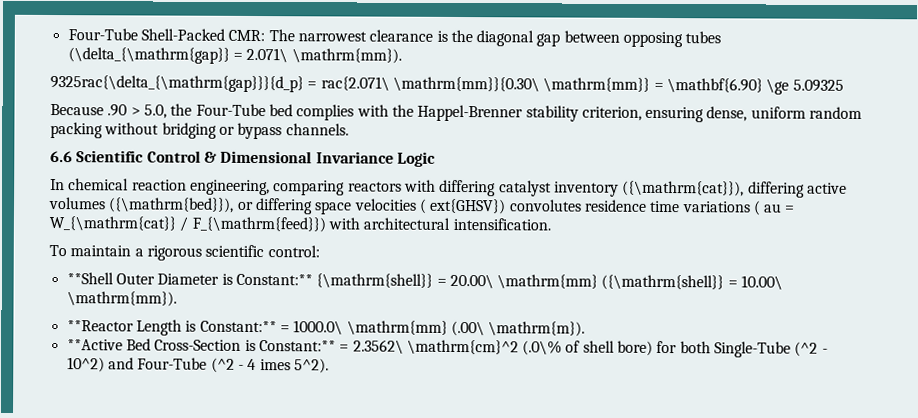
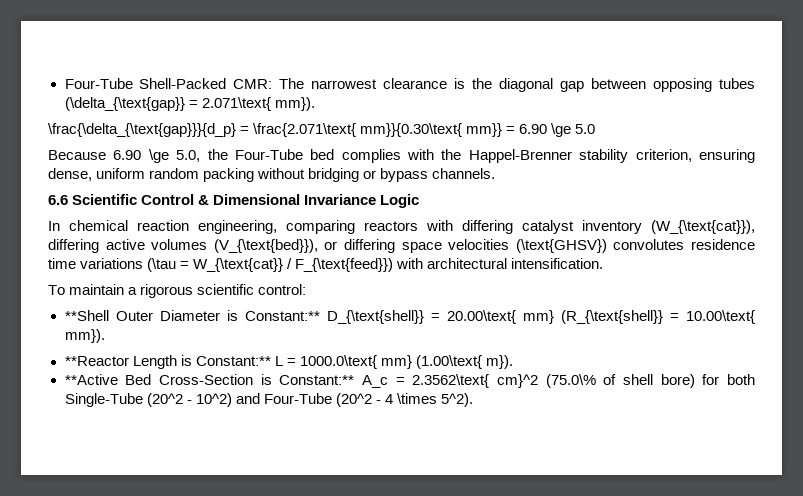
[67,47,402,64] [50,75,844,95] (\delta_{\mathrm{gap}} = 2.071\ \mathrm{mm}). // 9325rac{\delta_{\mathrm{gap}}}{d_p} = rac{2.071\ \mathrm{mm}}{0.30\ \mathrm{mm}} = \mathbf{6.90} \ge 5.09325 -> [64,97,315,111] [48,123,596,137] (\delta_{\text{gap}} = 2.071\text{ mm}). // \frac{\delta_{\text{gap}}}{d_p} = \frac{2.071\text{ mm}}{0.30\text{ mm}} = 6.90 \ge 5.0
[107,104,141,117] .90 > -> [113,149,169,163] 6.90 \ge
[622,180,745,197] ({\mathrm{cat}}), -> [651,220,755,234] (W_{\text{cat}}),
[108,197,235,213] ({\mathrm{bed}}), -> [213,239,318,253] (V_{\text{bed}}),
[418,198,507,215] ( ext{GHSV}) -> [515,239,607,253] (\text{GHSV})
[752,200,796,216] [49,216,326,233] ( au = W_{\mathrm{cat}} / F_{\mathrm{feed}}) -> [147,258,394,272] (\tau = W_{\text{cat}} / F_{\text{feed}})
[316,273,784,291] [66,291,177,307] [66,319,586,337] {\mathrm{shell}} = 20.00\ \mathrm{mm} ({\mathrm{shell}} = 10.00\ \mathrm{mm}). // **Reactor Length is Constant:** = 1000.0\ \mathrm{mm} (.00\ \mathrm{m}). -> [326,310,755,324] [64,329,105,343] [64,355,513,369] D_{\text{shell}} = 20.00\text{ mm} (R_{\text{shell}} = 10.00\text{ mm}). // **Reactor Length is Constant:** L = 1000.0\text{ mm} (1.00\text{ m}).
[339,339,563,356] = 2.3562\ \mathrm{cm}^2 (.0\% -> [361,374,596,388] A_c = 2.3562\text{ cm}^2 (75.0\%
[794,341,819,357] (^2 -> [146,393,183,407] (20^2
[210,357,235,373] (^2 -> [335,393,372,407] (20^2
[259,359,291,371] imes -> [396,393,437,404] \times

